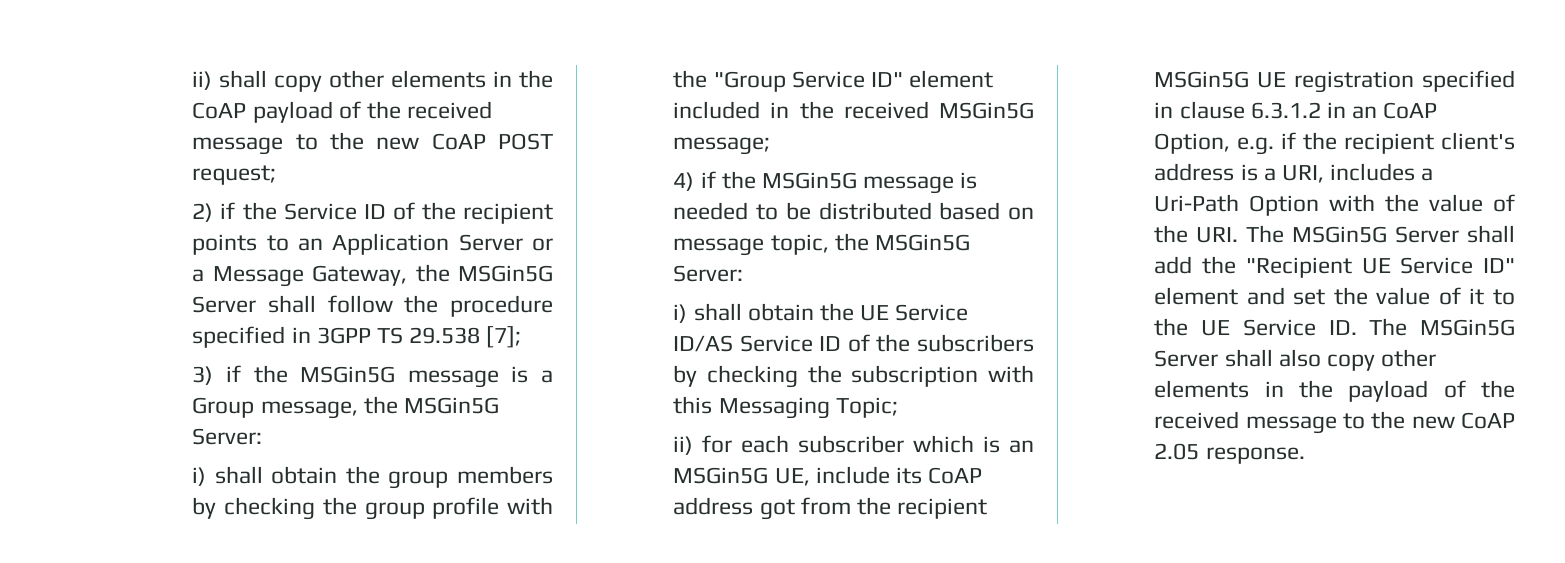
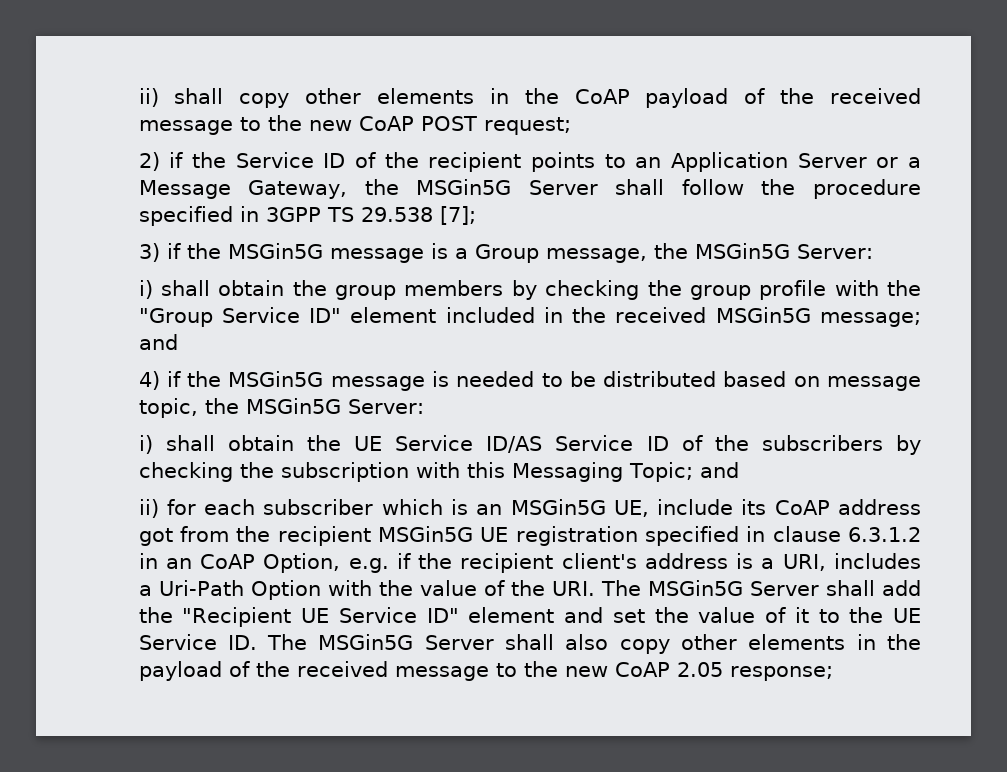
(771, 146) none -> [138,334,178,350] and
(898, 407) none -> [700,462,740,478] and
[1205,447,1305,464] response. -> [729,666,833,681] response;

